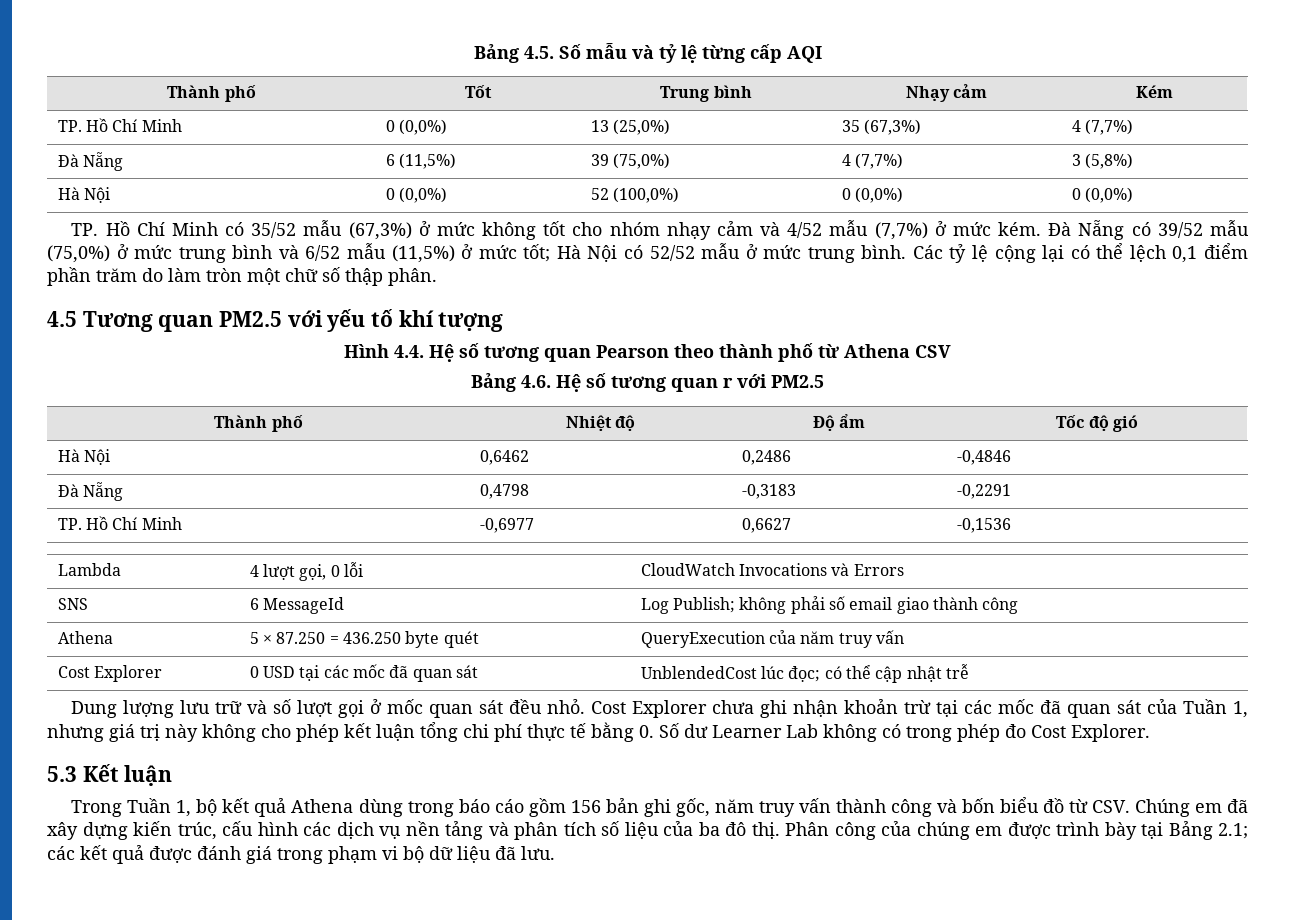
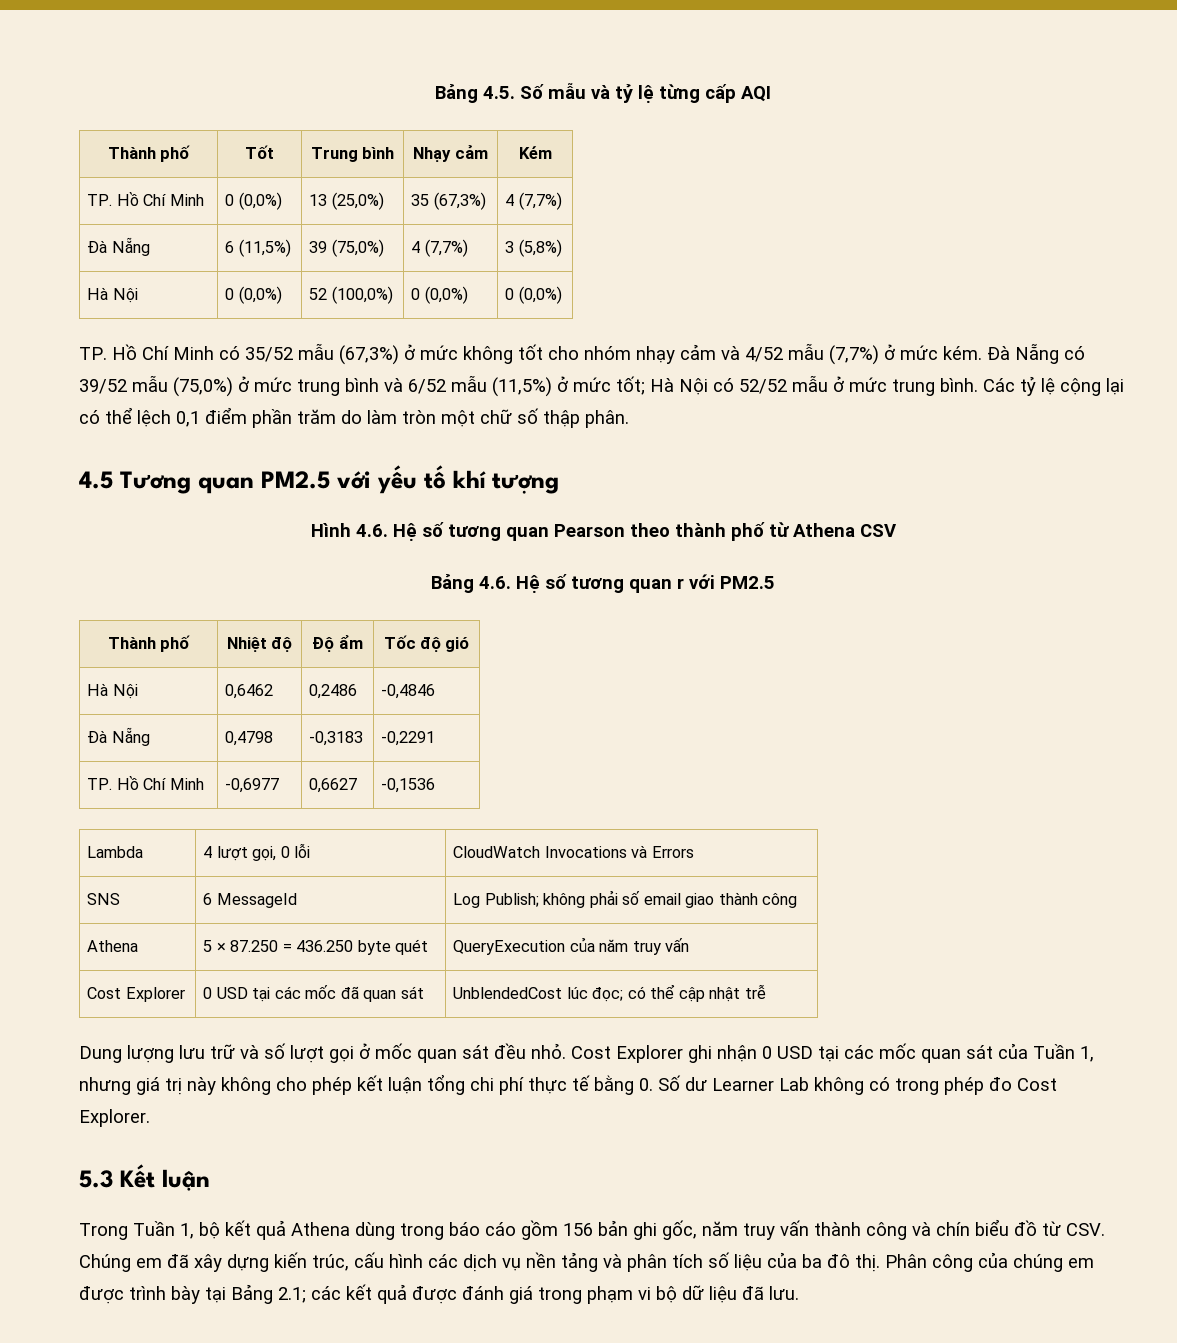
[394,345,424,358] 4.4. -> [355,524,388,537] 4.6.
[712,700,755,714] chưa -> (683, 1054) none
[844,699,1062,717] khoản trừ tại các mốc đã -> [762,1043,916,1062] 0 USD tại các mốc
[961,798,995,813] bốn -> [936,1222,970,1236] chín

